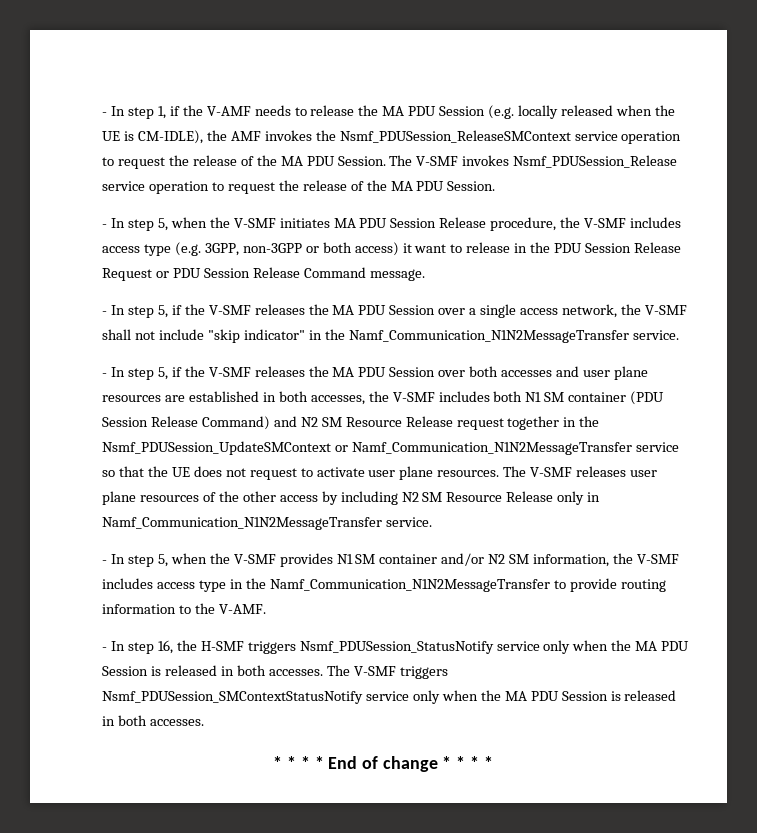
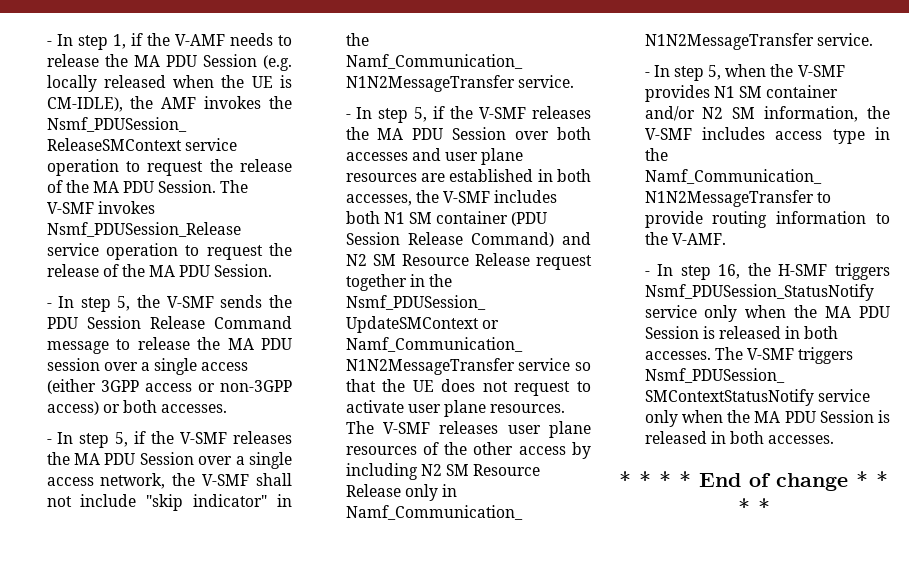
[170,217,681,231] [102,242,681,256] [102,267,425,281] when the V-SMF initiates MA PDU Session Release procedure, the V-SMF includes access type (e.g. 3GPP, non-3GPP or both access) it want to release in the PDU Session Release Request or PDU Session Release Command message. -> [137,295,292,308] [46,316,292,329] [46,337,292,354] [46,358,249,375] [46,379,292,394] [46,400,228,415] the V-SMF sends the PDU Session Release Command message to release the MA PDU session over a single access (either 3GPP access or non-3GPP access) or both accesses.

